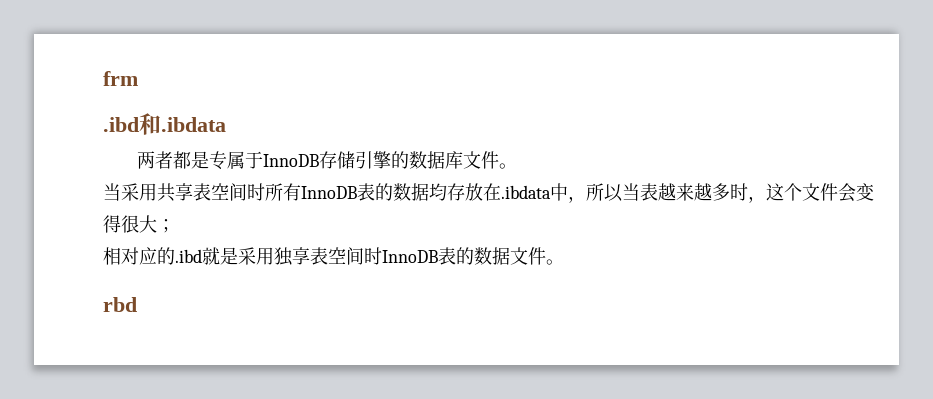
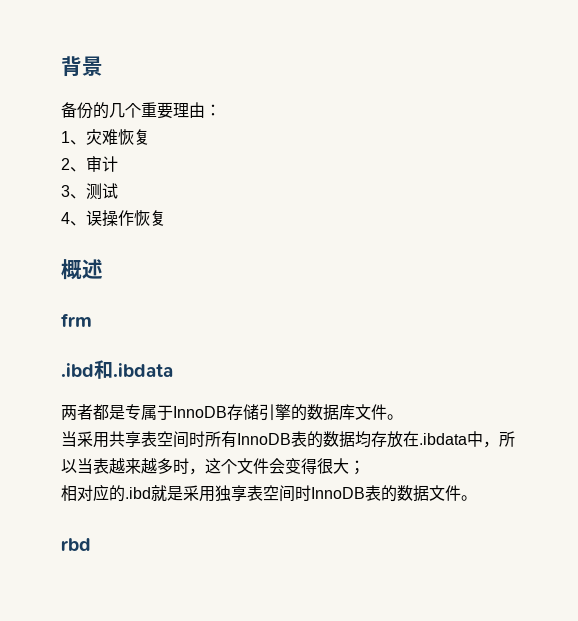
(103, 78) none -> [61,56,103,77] [61,102,221,119] [61,129,150,145] [61,156,118,172] [61,183,118,200] [61,210,166,227] [61,259,103,280] 背景 // 备份的几个重要理由： // 1、灾难恢复 // 2、审计 // 3、测试 // 4、误操作恢复 // 概述 //

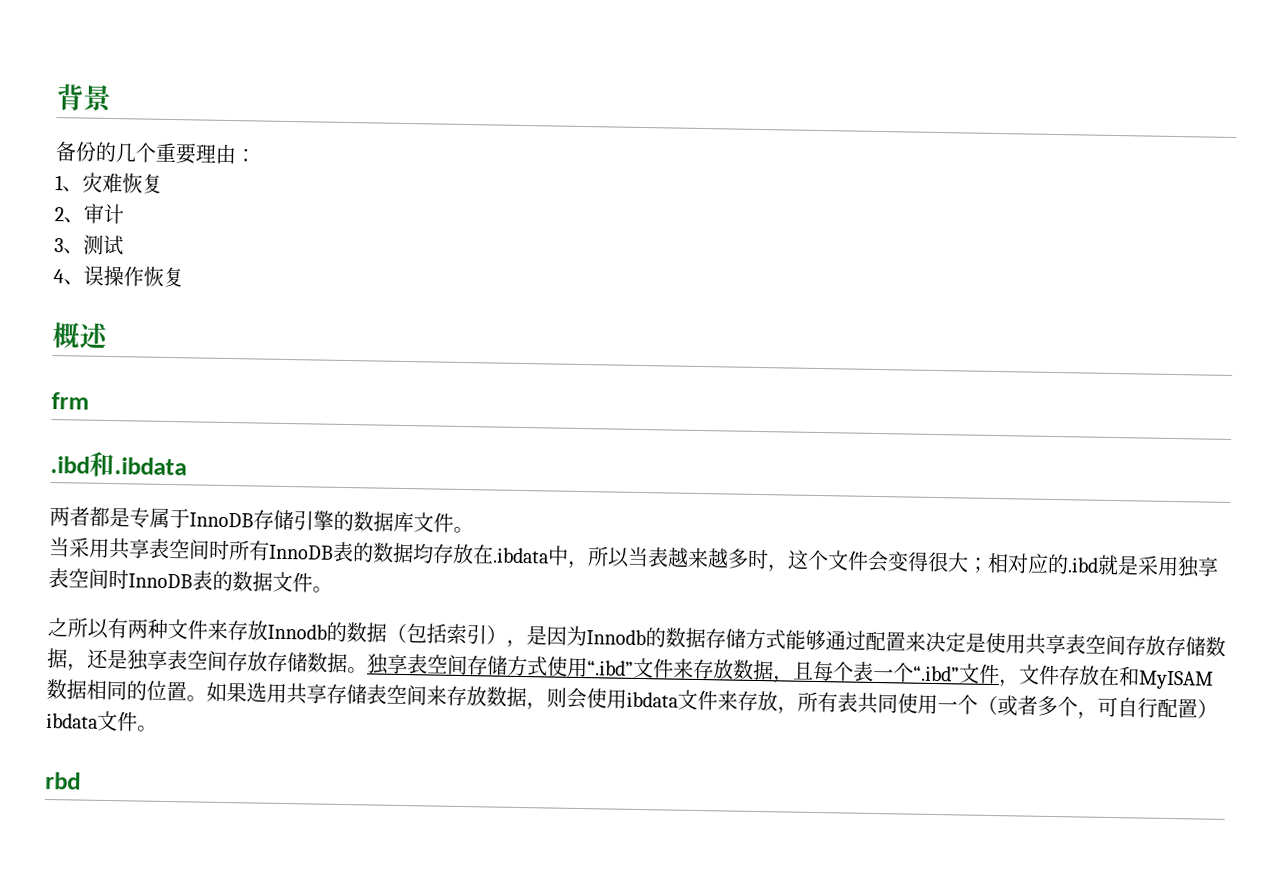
(365, 467) // -> (989, 565) none
(477, 498) none -> [47,616,1226,657] [47,647,1214,690] [46,678,1218,720] [46,710,158,732] // 之所以有两种文件来存放Innodb的数据（包括索引），是因为Innodb的数据存储方式能够通过配置来决定是使用共享表空间存放存储数据，还是独享表空间存放存储数据。独享表空间存储方式使用“.ibd”文件来存放数据，且每个表一个“.ibd”文件，文件存放在和MyISAM数据相同的位置。如果选用共享存储表空间来存放数据，则会使用ibdata文件来存放，所有表共同使用一个（或者多个，可自行配置）ibdata文件。

